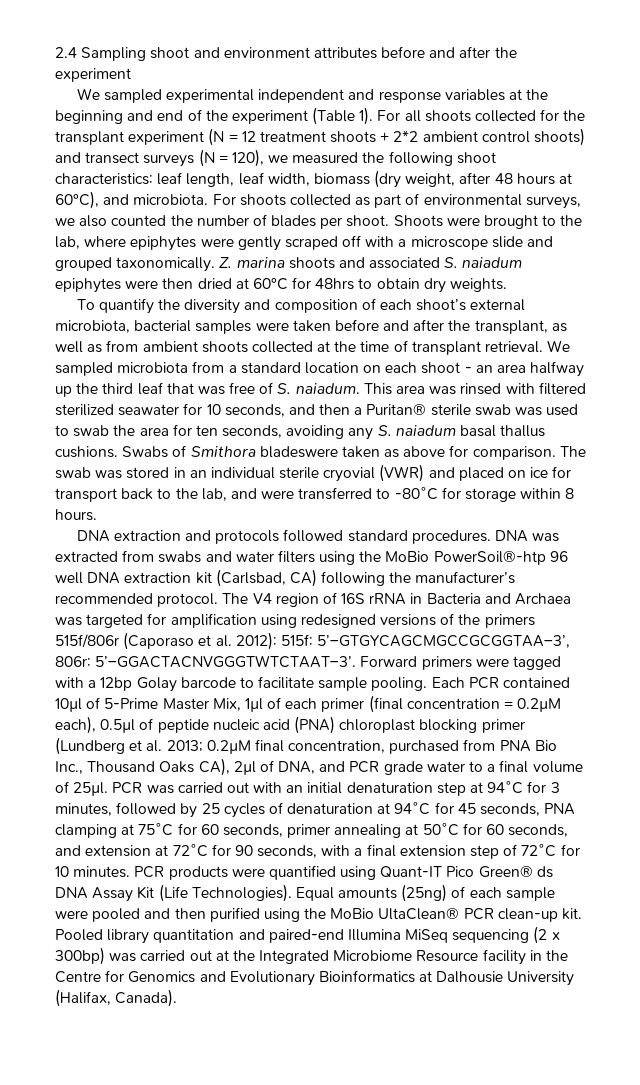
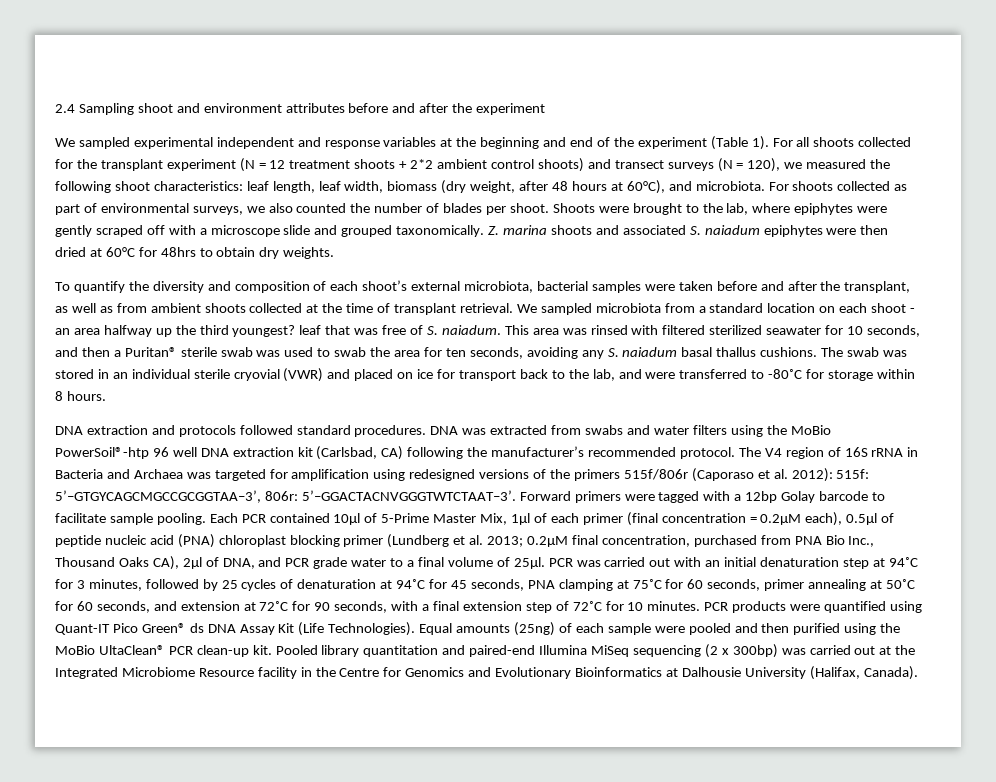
(134, 388) none -> [232,325,296,337] youngest?
[122,445,556,460] Swabs of Smithora bladeswere taken as above for comparison. -> (818, 352) none

